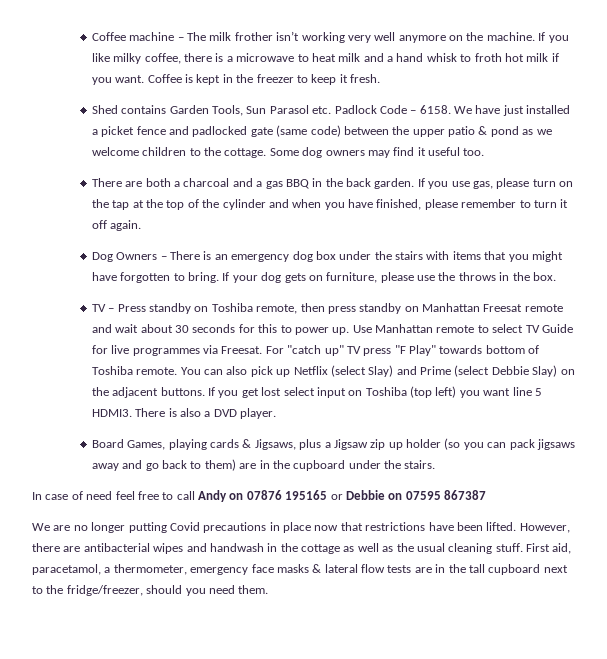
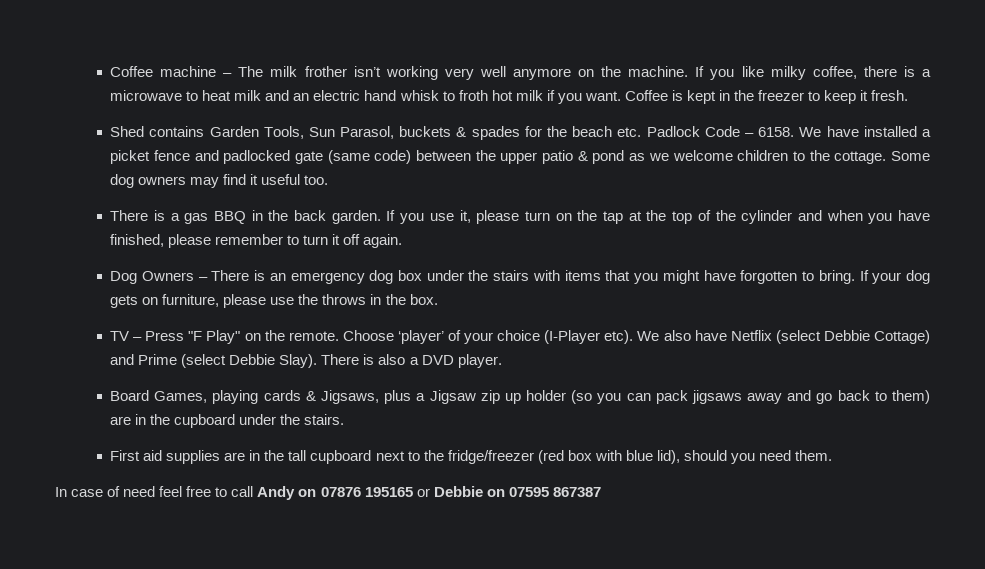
[387,56,394,62] a -> [293,90,361,101] an electric
[269,105,309,114] Parasol -> [340,126,613,140] Parasol, buckets & spades for the beach
[502,105,524,116] just -> (859, 131) none
[125,178,253,187] are both a charcoal and -> [153,210,165,221] is
[472,181,493,189] gas, -> [459,210,471,223] it,
[149,303,563,314] [91,324,573,335] [91,345,540,356] [91,365,575,377] [91,386,542,398] [91,409,132,417] standby on Toshiba remote, then press standby on Manhattan Freesat remote and wait about 30 seconds for this to power up. Use Manhattan remote to select TV Guide for live programmes via Freesat. For "catch up" TV press "F Play" towards bottom of Toshiba remote. You can also pick up Netflix (select Slay) and Prime (select Debbie Slay) on the adjacent buttons. If you get lost select input on Toshiba (top left) you want line 5 HDMI3. -> [188,330,931,344] [110,354,318,368] "F Play" on the remote. Choose ‘player’ of your choice (I-Player etc). We also have Netflix (select Debbie Cottage) and Prime (select Debbie Slay).
(436, 464) none -> [110,450,833,464] // First aid supplies are in the tall cupboard next to the fridge/freezer (red box with blue lid), should you need them.
[32,522,570,533] [32,543,572,554] [32,564,568,575] [32,585,269,596] // We are no longer putting Covid precautions in place now that restrictions have been lifted. However, there are antibacterial wipes and handwash in the cottage as well as the usual cleaning stuff. First aid, paracetamol, a thermometer, emergency face masks & lateral flow tests are in the tall cupboard next to the fridge/freezer, should you need them. -> (601, 492) none

